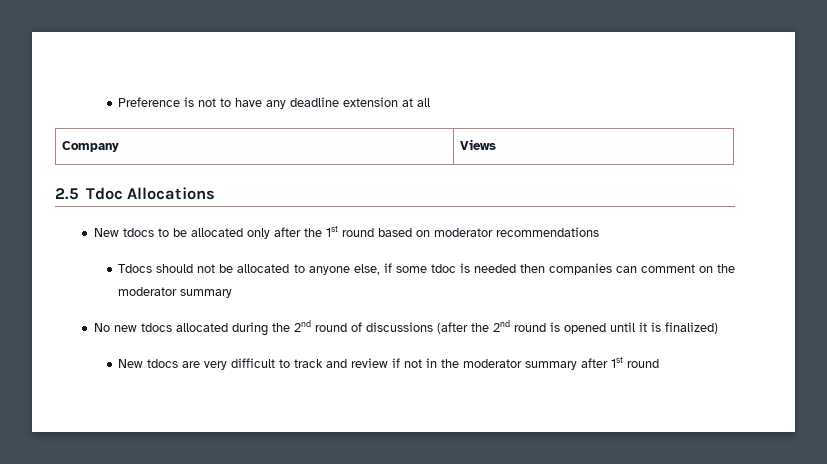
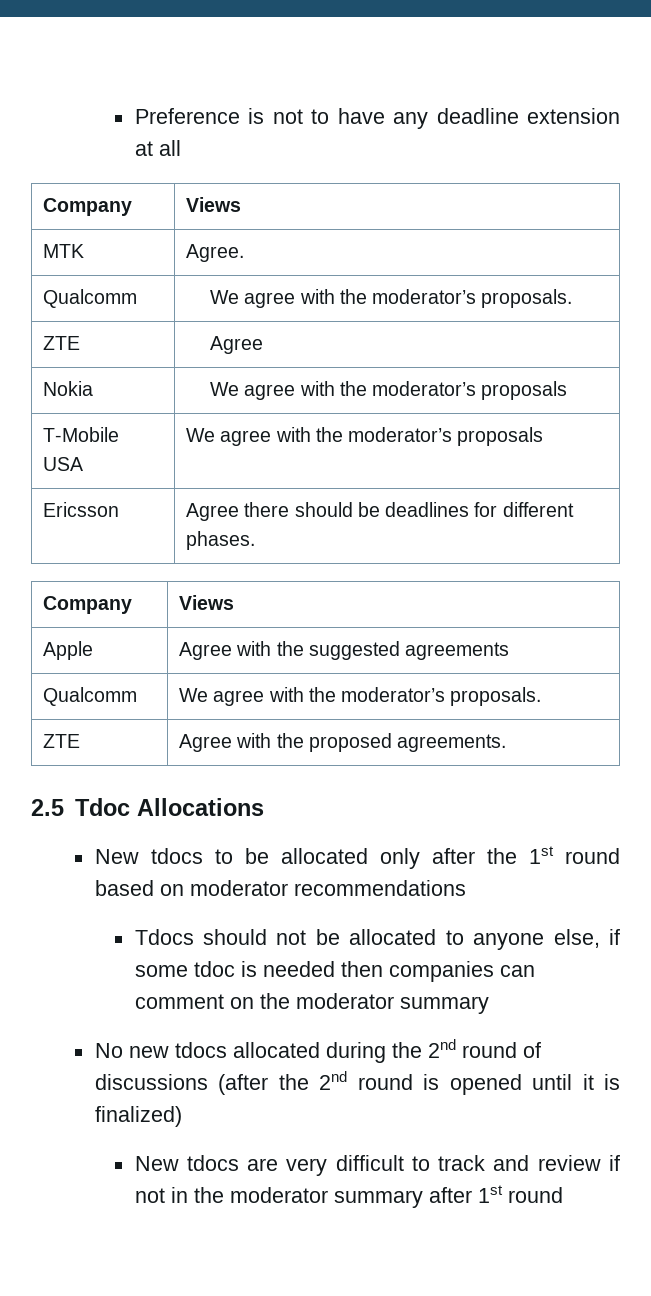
(496, 144) none -> [43,244,85,258] [186,244,245,262] [43,289,138,308] [210,289,573,308] [43,336,81,350] [210,336,264,354] [43,381,94,396] [210,381,568,400] [43,427,120,442] [43,457,84,471] [186,427,544,446] [43,502,120,517] [186,502,574,521] [186,531,256,550] [43,596,133,614] [179,595,235,610] [43,641,94,660] [179,641,510,660] [43,687,138,706] [179,687,542,706] [43,734,81,748] [179,733,507,752] // MTK | Agree. // Qualcomm | We agree with the moderator’s proposals. // ZTE | Agree // Nokia | We agree with the moderator’s proposals // T-Mobile USA | We agree with the moderator’s proposals // Ericsson | Agree there should be deadlines for different phases. // Company | Views // Apple | Agree with the suggested agreements // Qualcomm | We agree with the moderator’s proposals. // ZTE | Agree with the proposed agreements.

